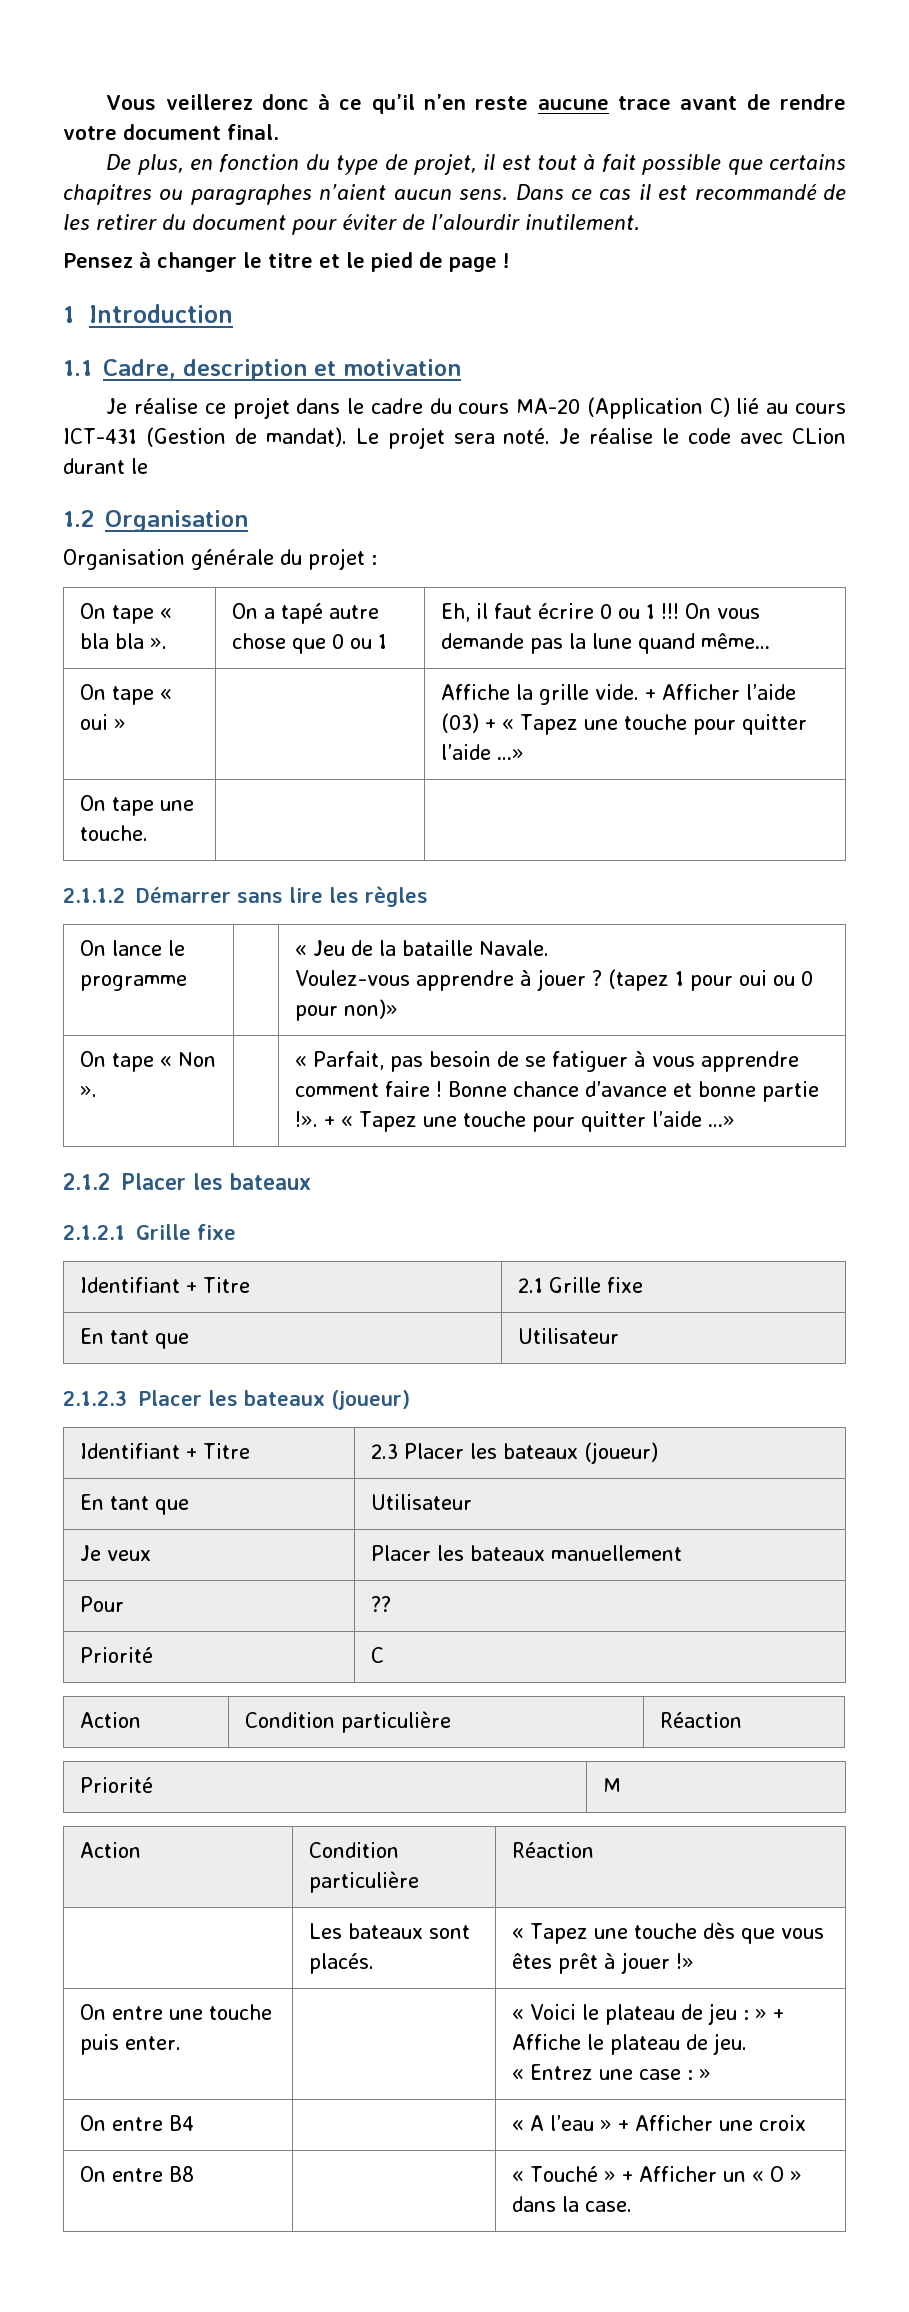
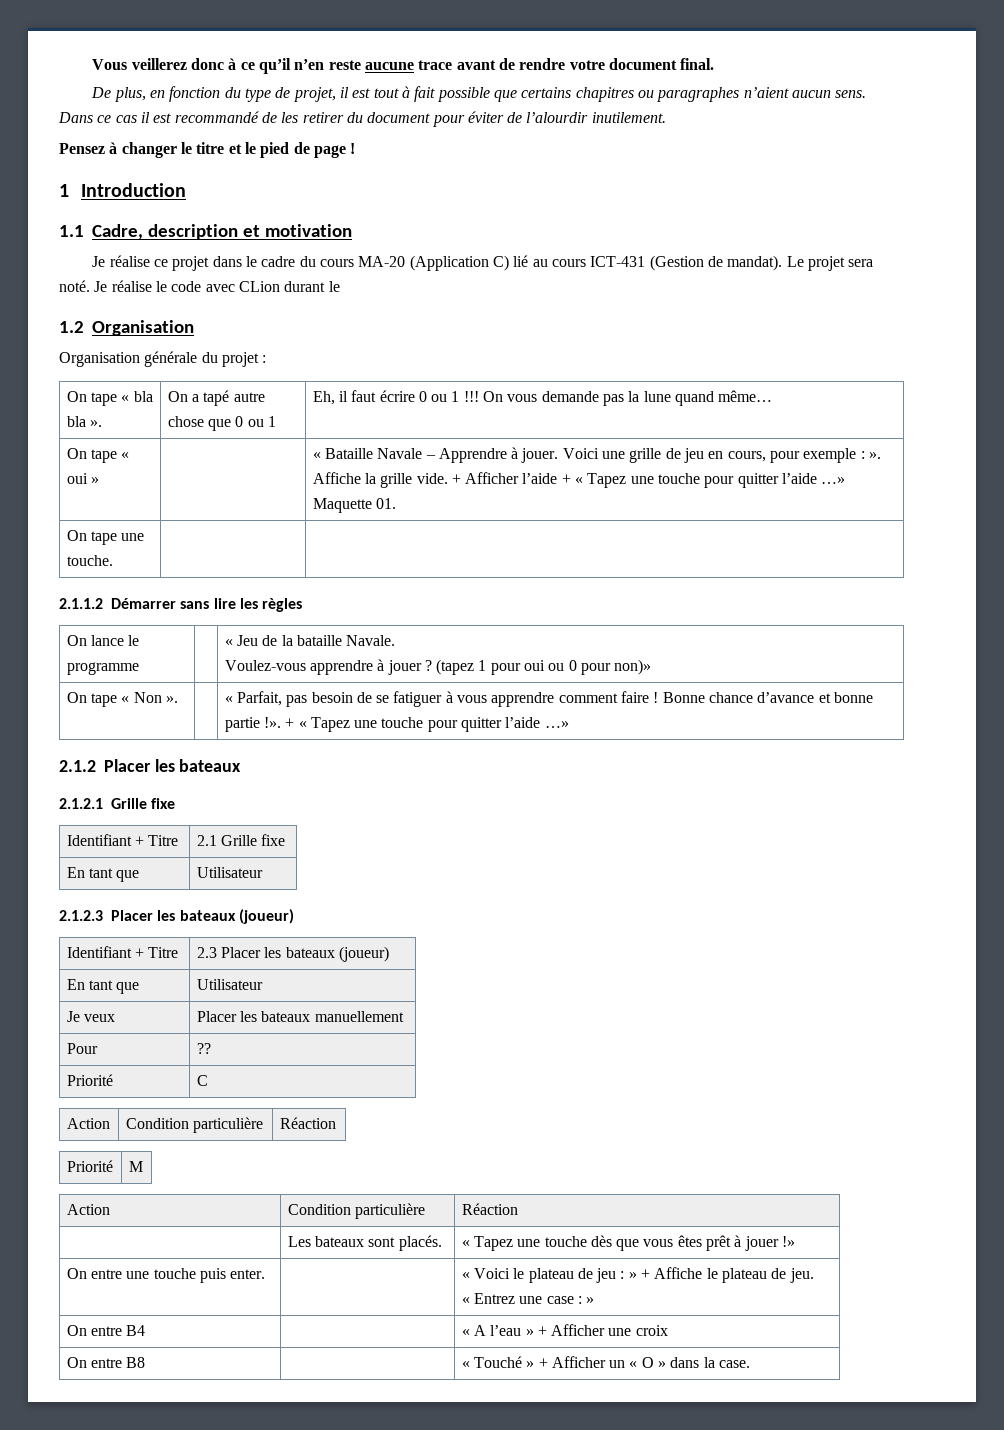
(127, 724) none -> [312,447,882,463] « Bataille Navale – Apprendre à jouer. Voici une grille de jeu en cours, pour exemple : ».
[441,713,808,735] [441,744,525,760] (03) + « Tapez une touche pour quitter l’aide …» -> [561,473,846,488] [312,498,396,513] + « Tapez une touche pour quitter l’aide …» Maquette 01.

